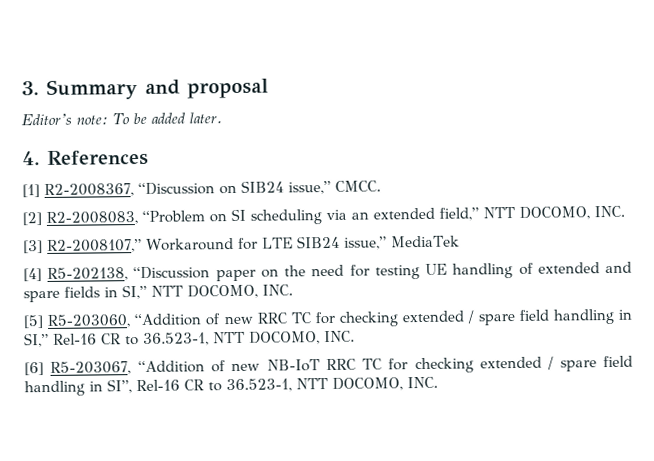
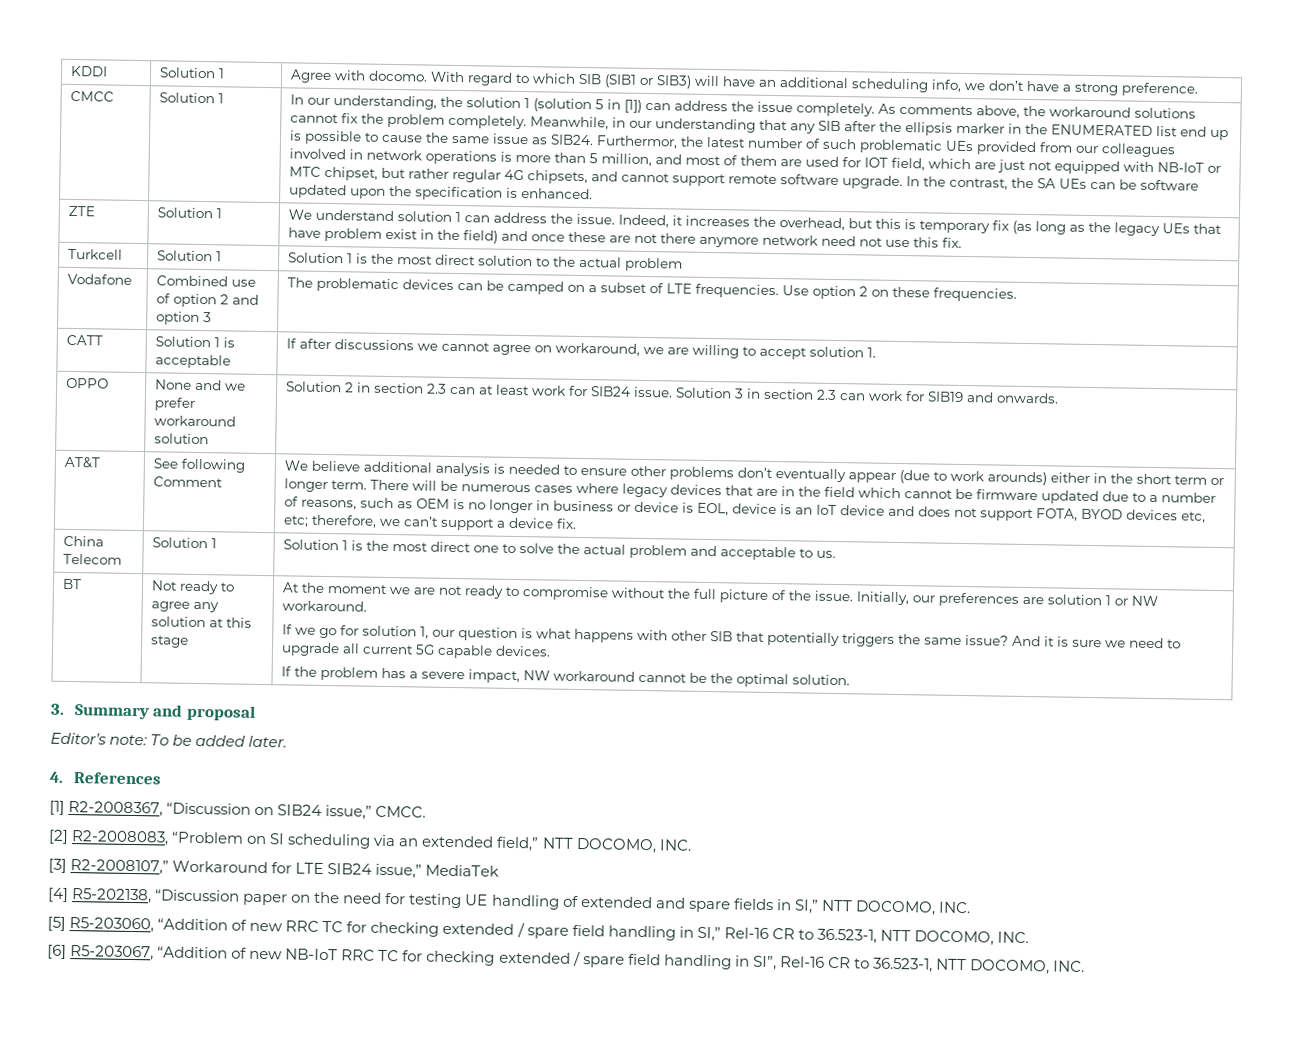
(21, 88) none -> [69,65,108,77] [158,67,225,79] [289,69,1199,97] [69,90,114,102] [158,92,224,104] [289,94,1196,119] [289,113,1229,141] [288,130,1176,158] [288,148,1221,175] [288,166,1199,191] [288,184,593,201] [67,205,95,217] [156,207,222,219] [287,209,1222,237] [287,227,962,248] [67,248,123,260] [156,250,222,262] [287,252,683,272] [66,273,132,285] [155,275,256,287] [155,293,259,308] [155,311,212,325] [286,277,1017,302] [65,334,103,346] [154,336,235,348] [154,354,231,369] [285,338,876,360] [65,377,109,389] [154,379,246,391] [153,397,195,411] [153,415,236,427] [153,433,209,445] [285,381,1059,404] [63,456,100,469] [152,458,245,473] [152,476,223,488] [283,460,1224,486] [283,478,1216,505] [283,496,1206,523] [282,514,577,531] [62,535,104,547] [62,553,122,565] [151,537,217,549] [282,539,836,561] [61,578,82,590] [150,580,235,595] [150,601,219,613] [150,616,252,628] [150,635,189,648] [281,582,1158,607] [281,600,367,612] [281,624,1181,649] [280,642,551,659] [280,666,850,688] KDDI | Solution 1 | Agree with docomo. With regard to which SIB (SIB1 or SIB3) will have an additional scheduling info, we don’t have a strong preference. // CMCC | Solution 1 | In our understanding, the solution 1 (solution 5 in [1]) can address the issue completely. As comments above, the workaround solutions cannot fix the problem completely. Meanwhile, in our understanding that any SIB after the ellipsis marker in the ENUMERATED list end up is possible to cause the same issue as SIB24. Furthermor, the latest number of such problematic UEs provided from our colleagues involved in network operations is more than 5 million, and most of them are used for IOT field, which are just not equipped with NB-IoT or MTC chipset, but rather regular 4G chipsets, and cannot support remote software upgrade. In the contrast, the SA UEs can be software updated upon the specification is enhanced. // ZTE | Solution 1 | We understand solution 1 can address the issue. Indeed, it increases the overhead, but this is temporary fix (as long as the legacy UEs that have problem exist in the field) and once these are not there anymore network need not use this fix. // Turkcell | Solution 1 | Solution 1 is the most direct solution to the actual problem // Vodafone | Combined use of option 2 and option 3 | The problematic devices can be camped on a subset of LTE frequencies. Use option 2 on these frequencies. // CATT | Solution 1 is acceptable | If after discussions we cannot agree on workaround, we are willing to accept solution 1. // OPPO | None and we prefer workaround solution | Solution 2 in section 2.3 can at least work for SIB24 issue. Solution 3 in section 2.3 can work for SIB19 and onwards. // AT&T | See following Comment | We believe additional analysis is needed to ensure other problems don’t eventually appear (due to work arounds) either in the short term or longer term. There will be numerous cases where legacy devices that are in the field which cannot be firmware updated due to a number of reasons, such as OEM is no longer in business or device is EOL, device is an IoT device and does not support FOTA, BYOD devices etc, etc; therefore, we can’t support a device fix. // China Telecom | Solution 1 | Solution 1 is the most direct one to solve the actual problem and acceptable to us. // BT | Not ready to agree any solution at this stage | At the moment we are not ready to compromise without the full picture of the issue. Initially, our preferences are solution 1 or NW workaround. // If we go for solution 1, our question is what happens with other SIB that potentially triggers the same issue? And it is sure we need to upgrade all current 5G capable devices. // If the problem has a severe impact, NW workaround cannot be the optimal solution. //

